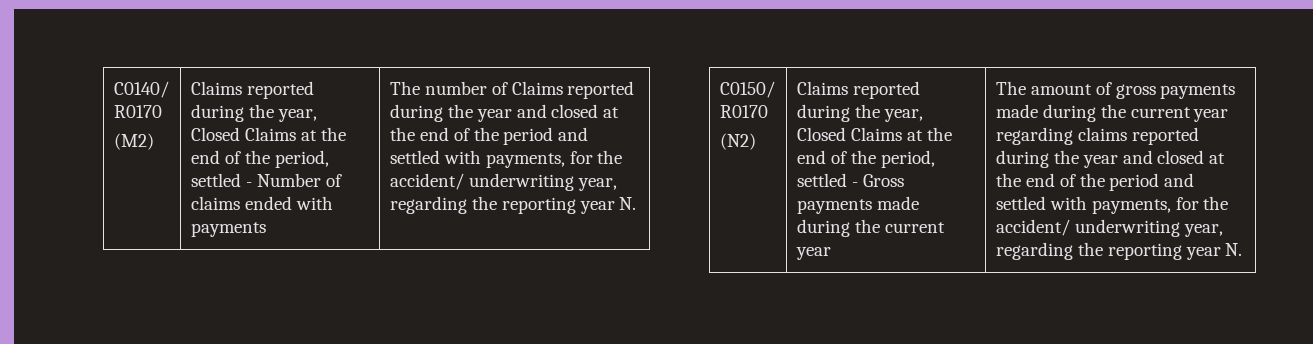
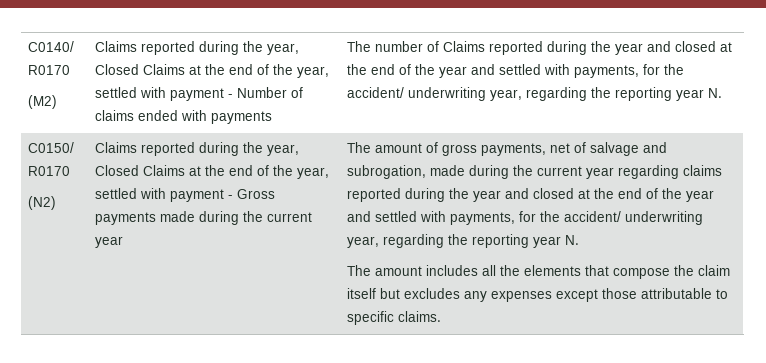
[274,150,329,168] [190,173,241,187] period, settled -> [296,66,329,78] [94,87,224,101] year, settled with payment
[503,127,554,145] period -> [438,66,467,78] year
[880,150,935,168] [796,173,847,187] period, settled -> [296,167,329,179] [94,188,224,202] year, settled with payment
[1160,84,1236,99] payments -> [480,142,667,156] [346,165,426,179] payments, net of salvage and subrogation,
[1109,173,1160,191] period -> [685,190,714,202] year
(1243, 249) none -> [346,265,730,279] [346,288,728,302] [346,311,441,325] // The amount includes all the elements that compose the claim itself but excludes any expenses except those attributable to specific claims.

